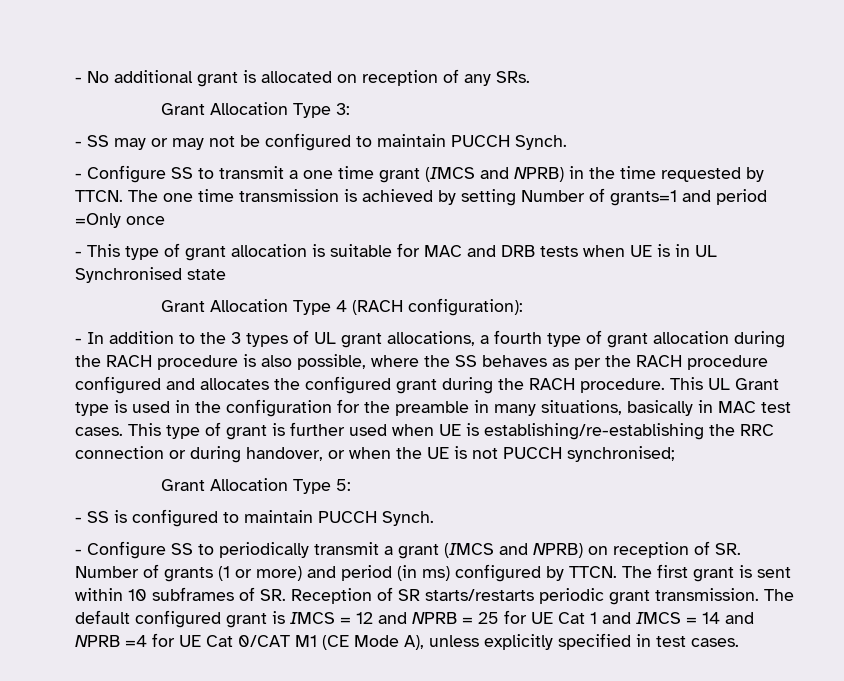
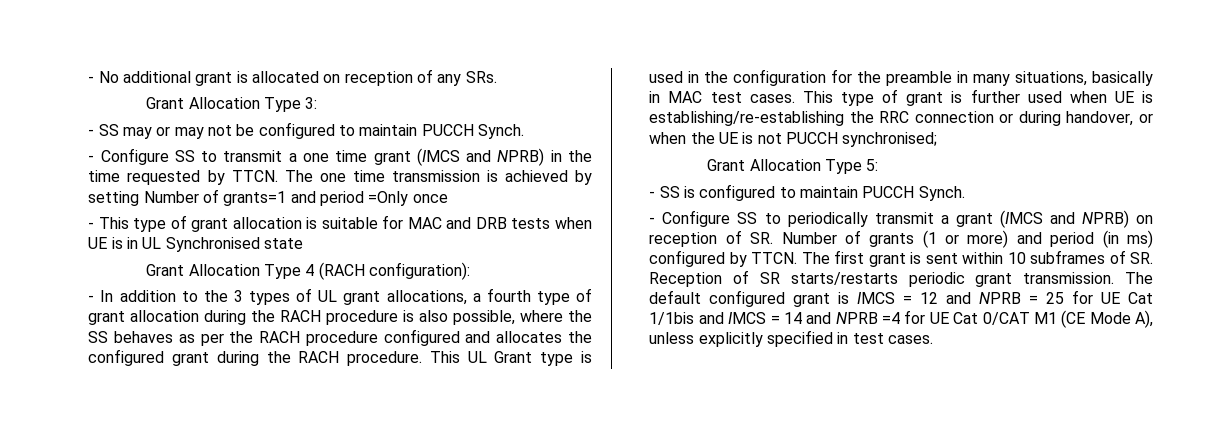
[589,612,597,624] 1 -> [649,312,695,325] 1/1bis

